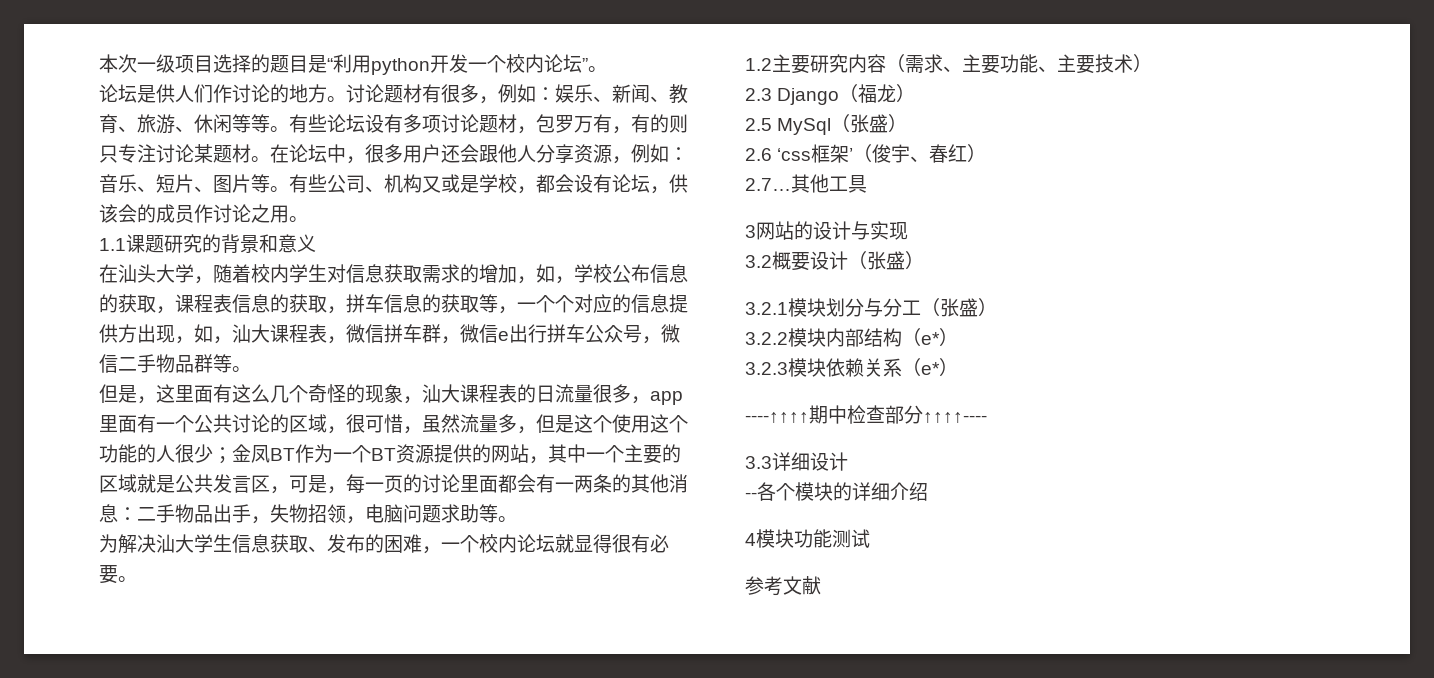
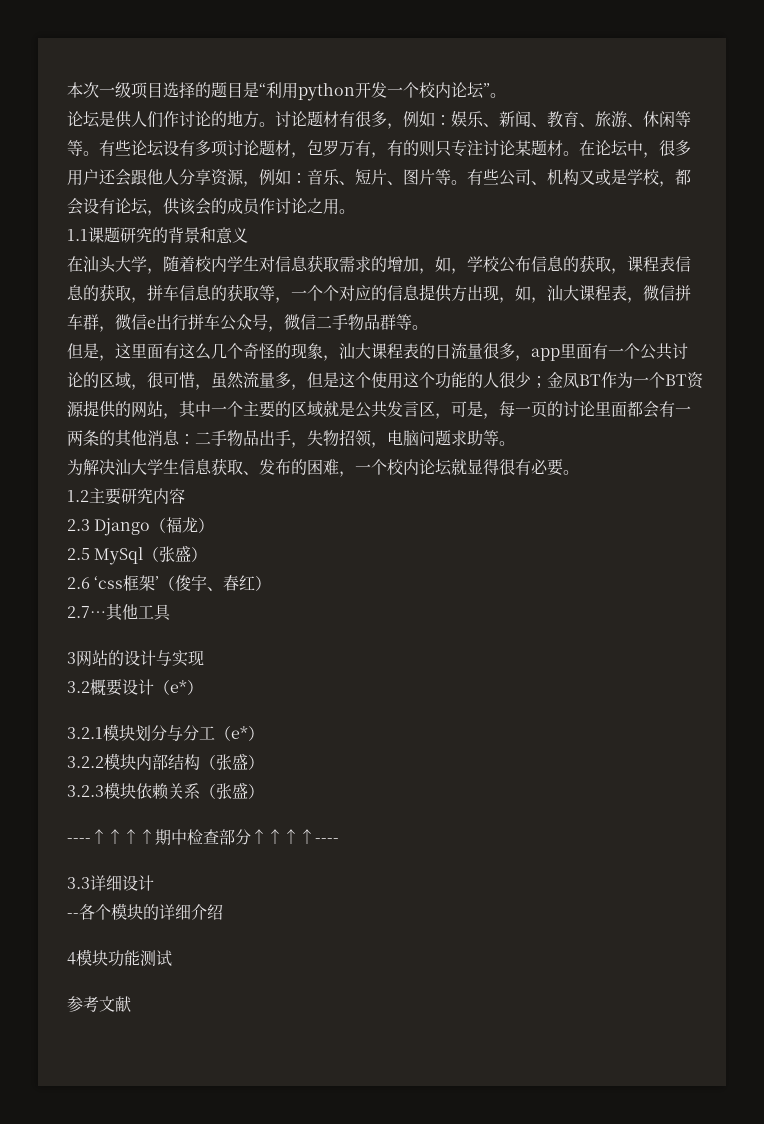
[886,54,1152,74] （需求、主要功能、主要技术） -> (185, 496) none
[867,251,905,270] 张盛 -> [170,680,187,693] e*
[940,298,978,317] 张盛 -> [231,726,248,739] e*
[921,332,940,345] e* -> [216,754,248,770] 张盛
[921,362,940,375] e* -> [216,783,248,799] 张盛

